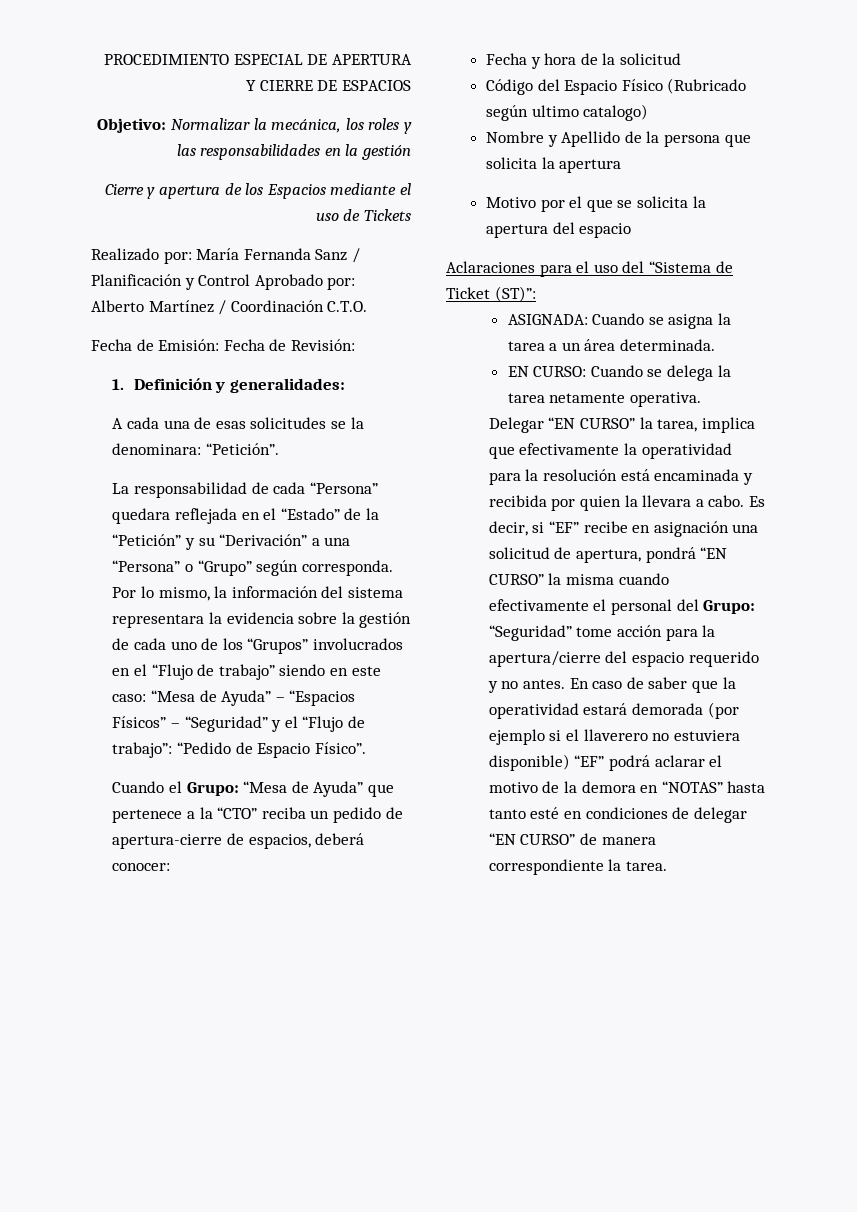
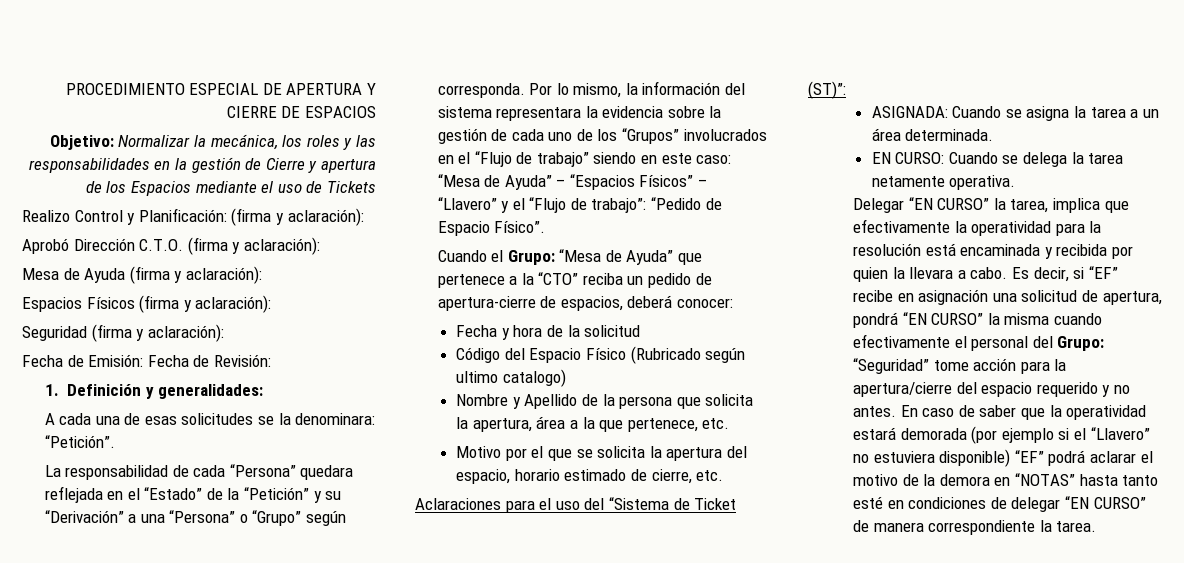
(411, 152) // -> [245,158,262,170] de
[91,248,360,264] [91,274,356,290] [91,300,368,315] Realizado por: María Fernanda Sanz / Planificación y Control Aprobado por: Alberto Martínez / Coordinación C.T.O. -> [22,208,364,226] [22,237,320,255] [22,266,262,284] [22,295,272,313] [22,324,224,342] Realizo Control y Planificación: (firma y aclaración): // Aprobó Dirección C.T.O. (firma y aclaración): // Mesa de Ayuda (firma y aclaración): // Espacios Físicos (firma y aclaración): // Seguridad (firma y aclaración):
[184,716,268,732] “Seguridad” -> [437,197,497,210] “Llavero”
[559,159,622,173] apertura -> [472,416,730,432] apertura, área a la que pertenece, etc.
[579,223,632,238] espacio -> [456,469,724,484] espacio, horario estimado de cierre, etc.
[583,729,648,741] llaverero -> [1090,427,1150,440] “Llavero”

